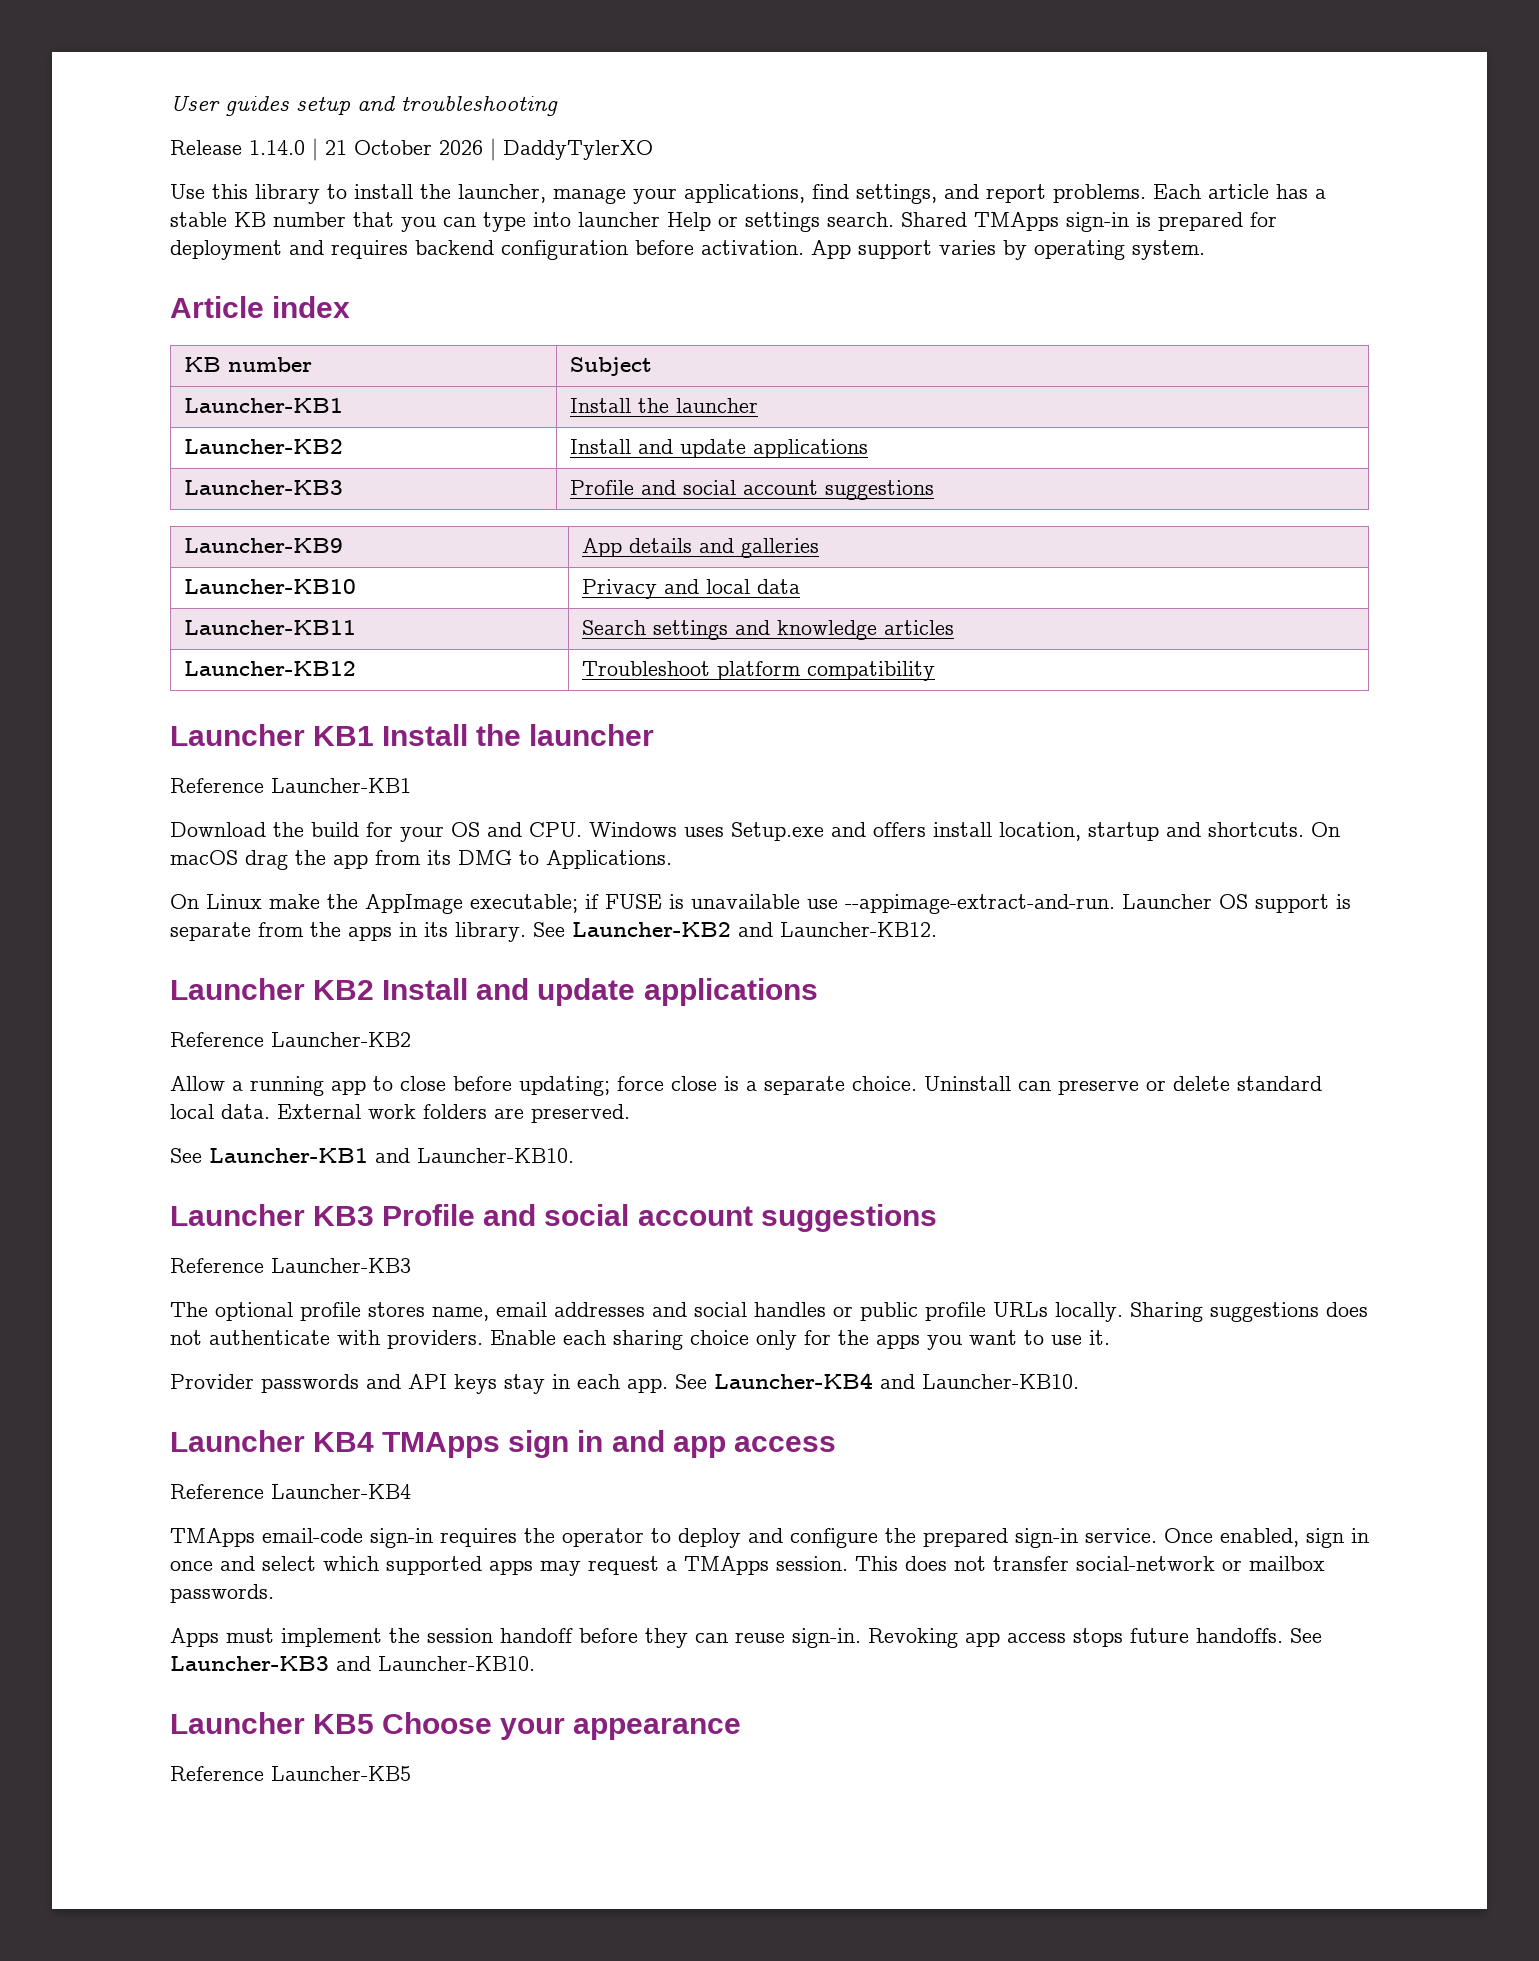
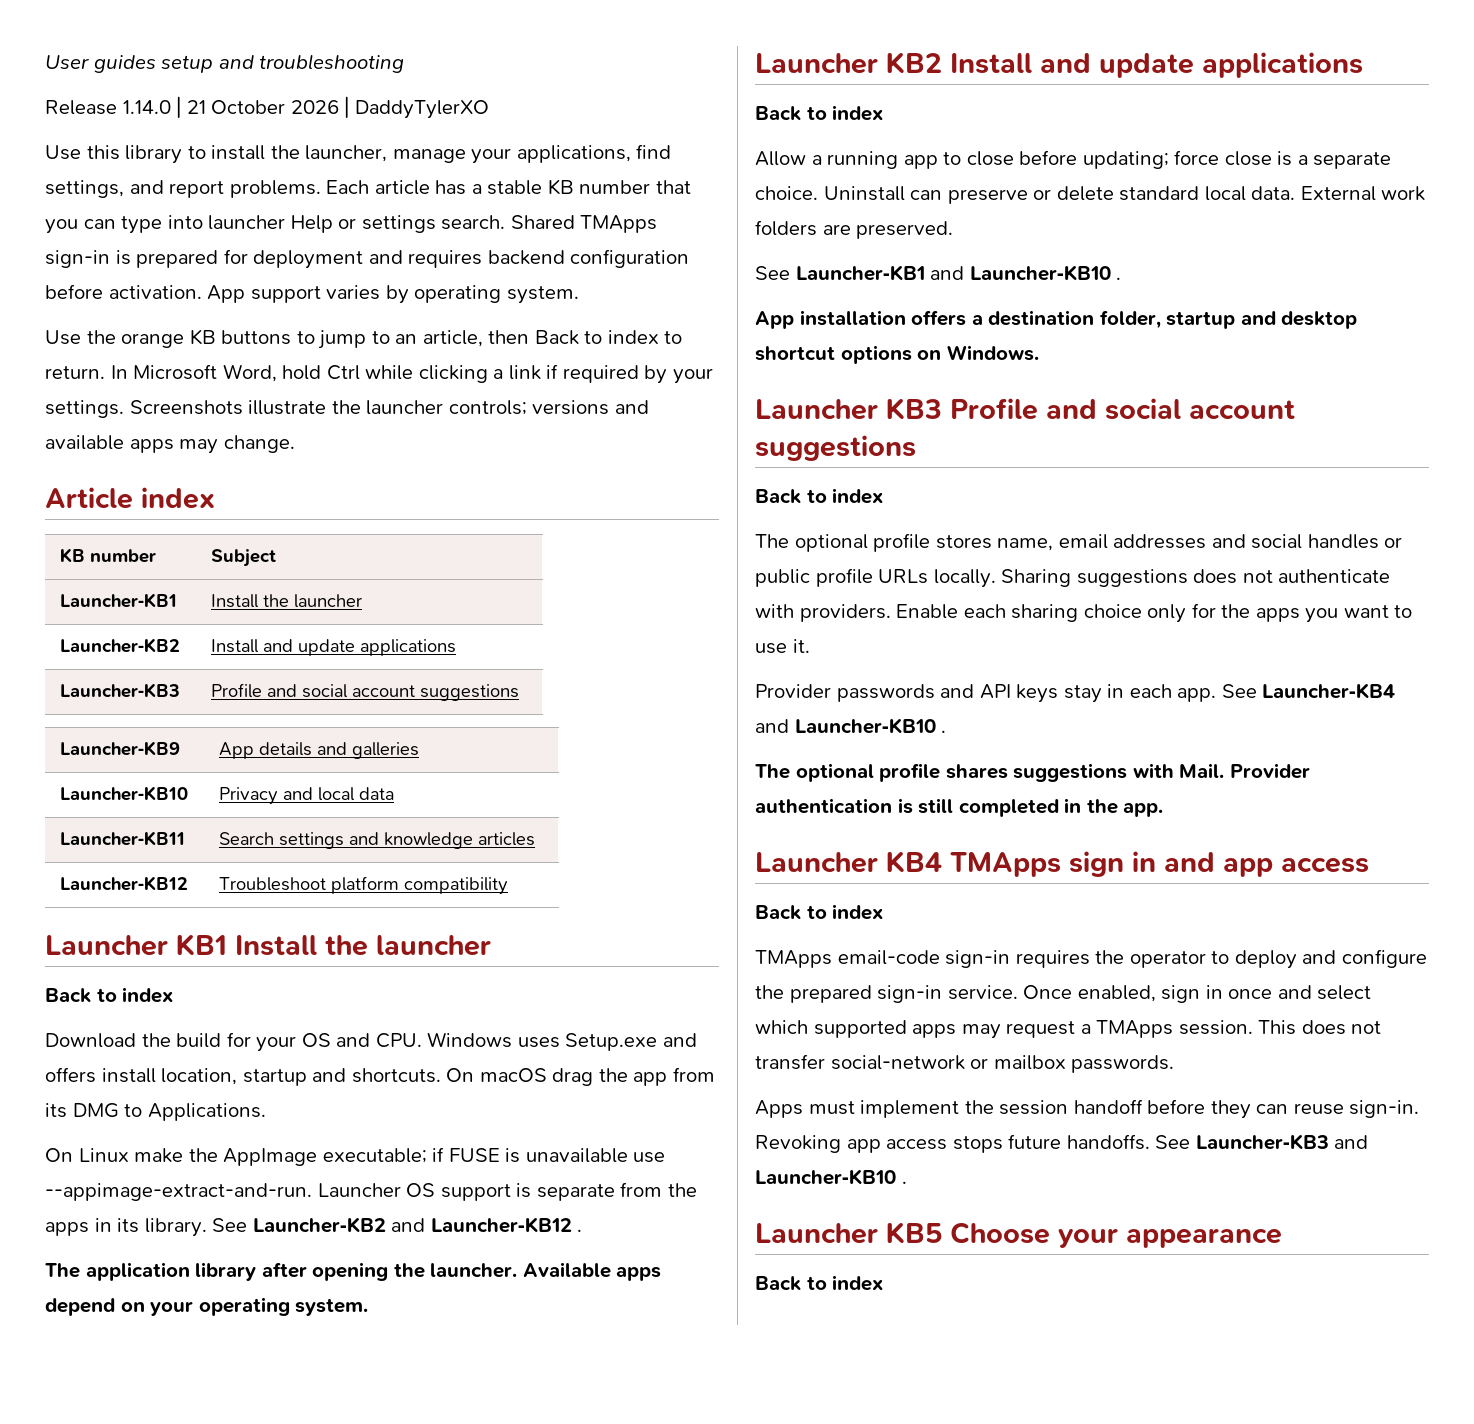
(1205, 250) none -> [45,329,683,349] [45,364,713,384] [45,400,649,418] [45,435,295,454] // Use the orange KB buttons to jump to an article, then Back to index to return. In Microsoft Word, hold Ctrl while clicking a link if required by your settings. Screenshots illustrate the launcher controls; versions and available apps may change.
[170,778,411,793] Reference Launcher-KB1 -> [45,987,174,1003] Back to index
[780,922,937,937] Launcher-KB12. -> [430,1217,583,1233] [45,1262,662,1281] [45,1297,369,1316] Launcher‑KB12 . // The application library after opening the launcher. Available apps depend on your operating system.
[170,1032,411,1047] Reference Launcher-KB2 -> [755,105,884,121] Back to index
[417,1148,574,1163] Launcher-KB10. -> [969,265,1122,281] [755,310,1358,329] [755,345,1039,364] Launcher‑KB10 . // App installation offers a destination folder, startup and desktop shortcut options on Windows.
[170,1258,411,1273] Reference Launcher-KB3 -> [755,488,884,504] Back to index
[922,1374,1079,1389] Launcher-KB10. -> [794,718,947,734] [755,763,1310,782] [755,798,1164,817] Launcher‑KB10 . // The optional profile shares suggestions with Mail. Provider authentication is still completed in the app.
[170,1484,411,1499] Reference Launcher-KB4 -> [755,904,884,920] Back to index
[378,1656,535,1671] Launcher-KB10. -> [755,1169,907,1185] Launcher‑KB10 .
[170,1766,411,1781] Reference Launcher-KB5 -> [755,1275,884,1291] Back to index

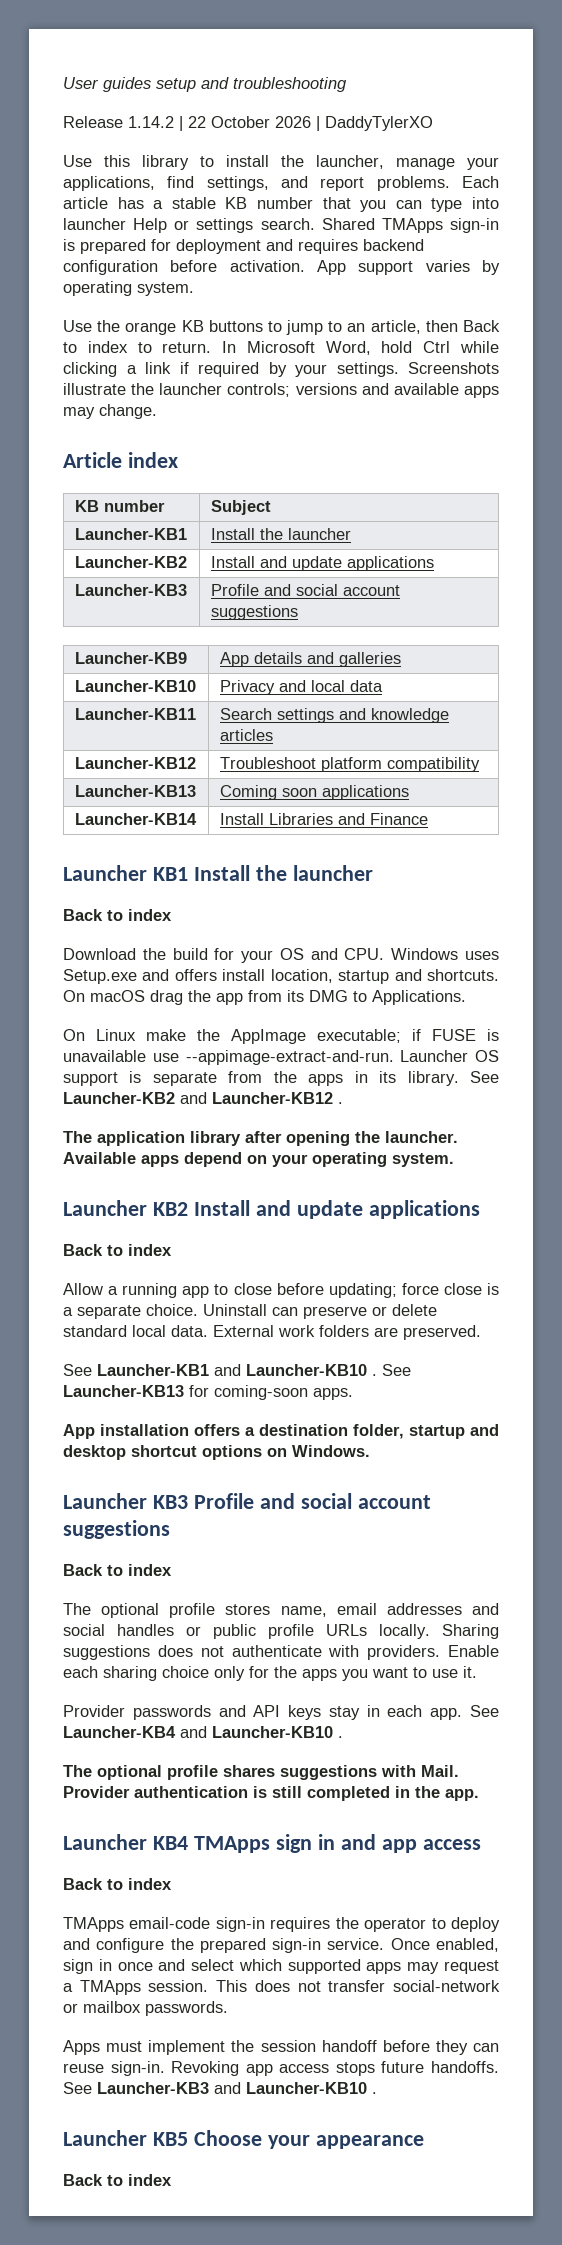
[122,96,206,118] 1.14.0 | 21 -> [128,116,206,131] 1.14.2 | 22
(509, 886) none -> [74,785,196,797] [219,785,409,800] [74,813,197,825] [219,813,428,825] // Launcher‑KB13 | Coming soon applications // Launcher‑KB14 | Install Libraries and Finance
(1122, 278) none -> [382,1364,411,1376] [63,1385,353,1400] See Launcher‑KB13 for coming-soon apps.

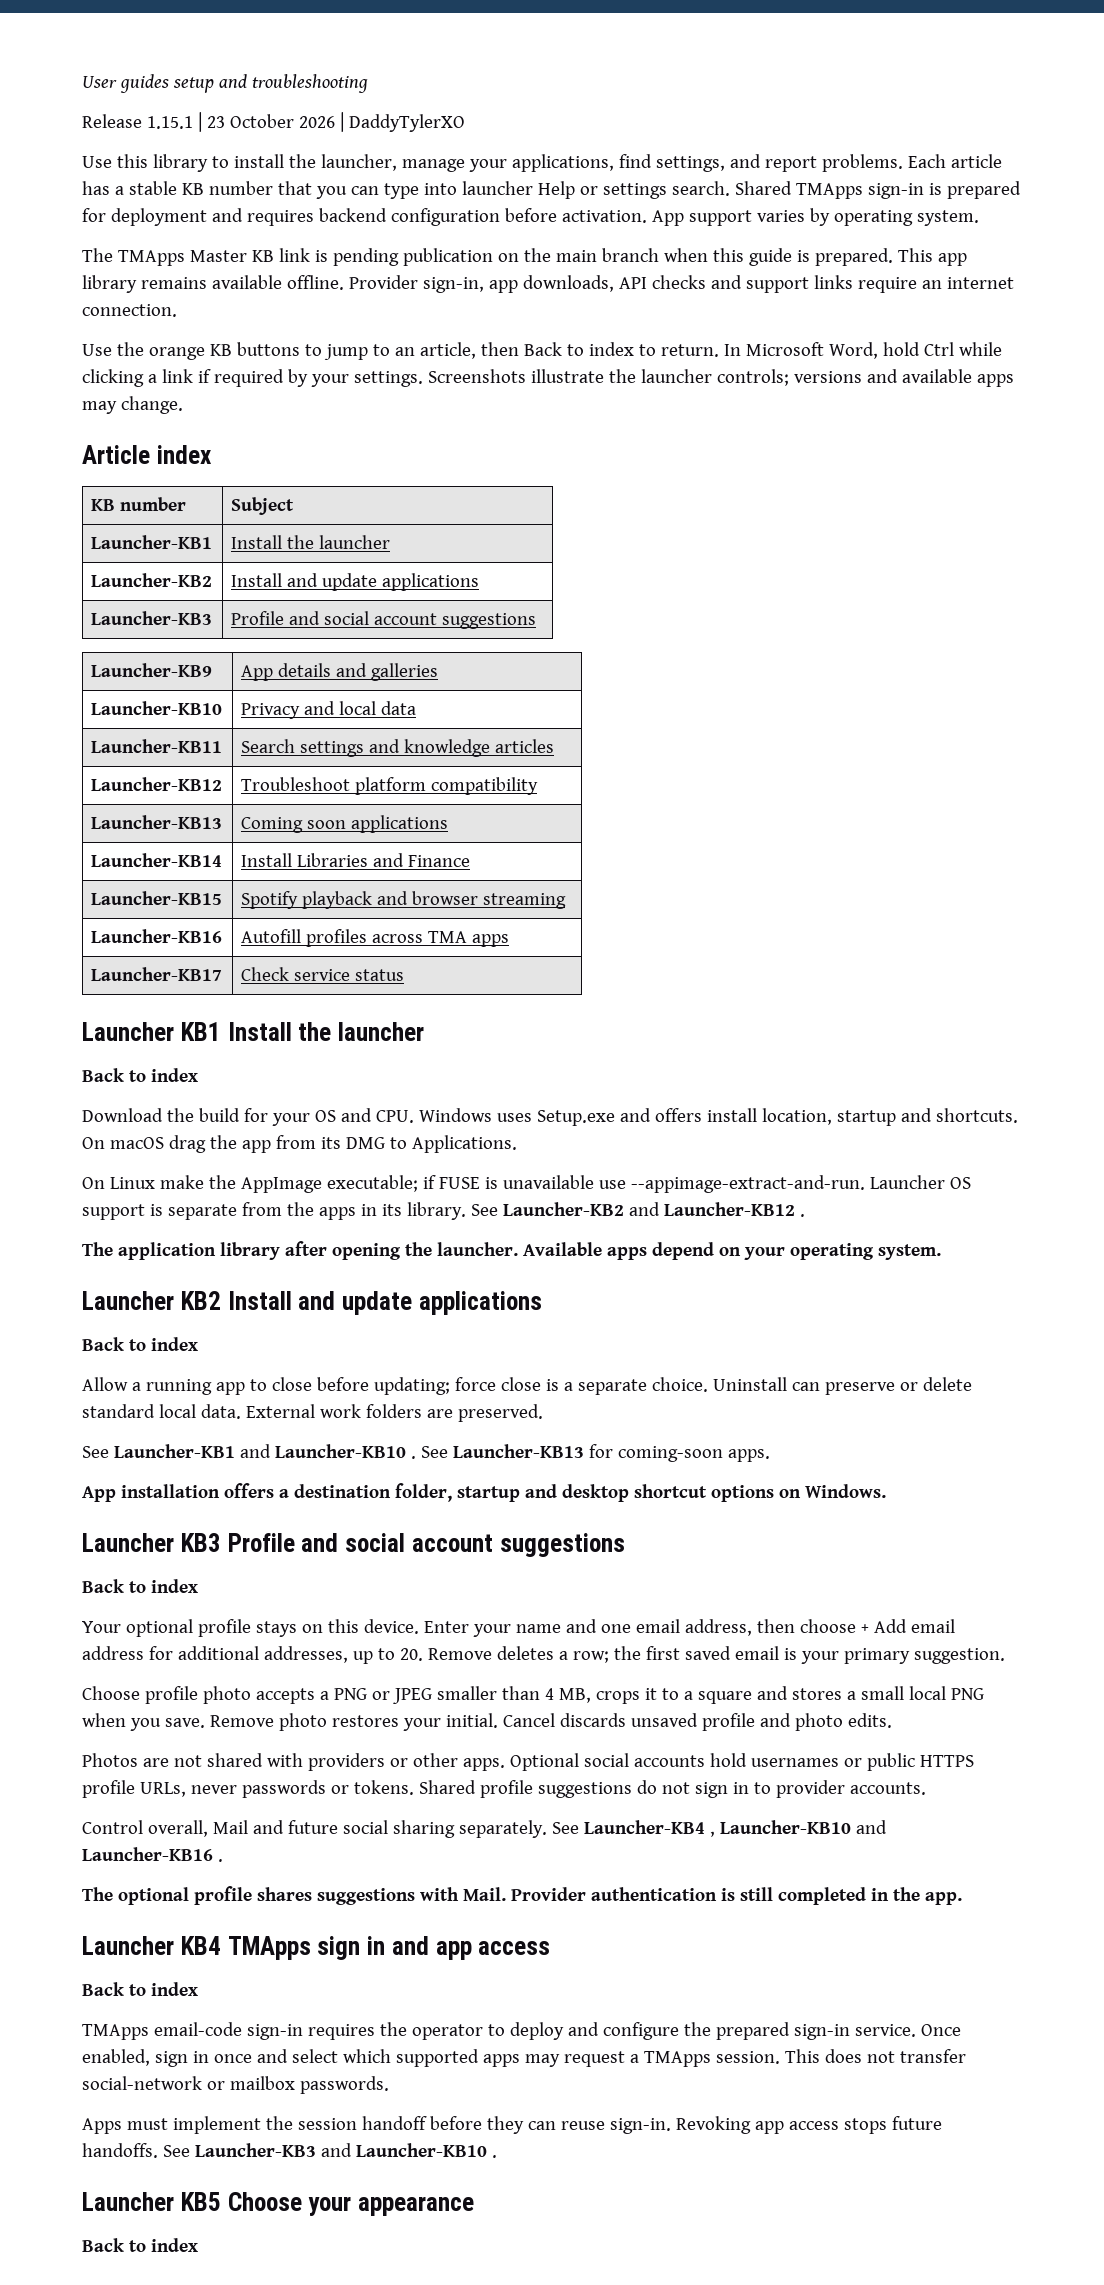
[128,116,206,131] 1.14.2 | 22 -> [146,112,225,132] 1.15.1 | 23
(194, 289) none -> [82,248,967,266] [82,275,1014,293] [82,304,177,317] // The TMApps Master KB link is pending publication on the main branch when this guide is prepared. This app library remains available offline. Provider sign-in, app downloads, API checks and support links require an internet connection.
(428, 819) none -> [91,891,223,905] [241,891,567,909] [91,929,223,943] [241,929,510,947] [91,967,223,981] [241,967,405,981] // Launcher‑KB15 | Spotify playback and browser streaming // Launcher‑KB16 | Autofill profiles across TMA apps // Launcher‑KB17 | Check service status
[63,1603,500,1618] [63,1624,499,1639] [63,1645,499,1660] [63,1666,477,1681] [63,1705,499,1720] [63,1726,333,1738] The optional profile stores name, email addresses and social handles or public profile URLs locally. Sharing suggestions does not authenticate with providers. Enable each sharing choice only for the apps you want to use it. // Provider passwords and API keys stay in each app. See Launcher‑KB4 and Launcher‑KB10 -> [82,1619,955,1637] [82,1646,1005,1664] [82,1686,984,1704] [82,1713,892,1731] [82,1753,974,1771] [82,1780,926,1798] [82,1820,887,1838] [82,1847,213,1861] Your optional profile stays on this device. Enter your name and one email address, then choose + Add email address for additional addresses, up to 20. Remove deletes a row; the first saved email is your primary suggestion. // Choose profile photo accepts a PNG or JPEG smaller than 4 MB, crops it to a square and stores a small local PNG when you save. Remove photo restores your initial. Cancel discards unsaved profile and photo edits. // Photos are not shared with providers or other apps. Optional social accounts hold usernames or public HTTPS profile URLs, never passwords or tokens. Shared profile suggestions do not sign in to provider accounts. // Control overall, Mail and future social sharing separately. See Launcher‑KB4 , Launcher‑KB10 and Launcher‑KB16

